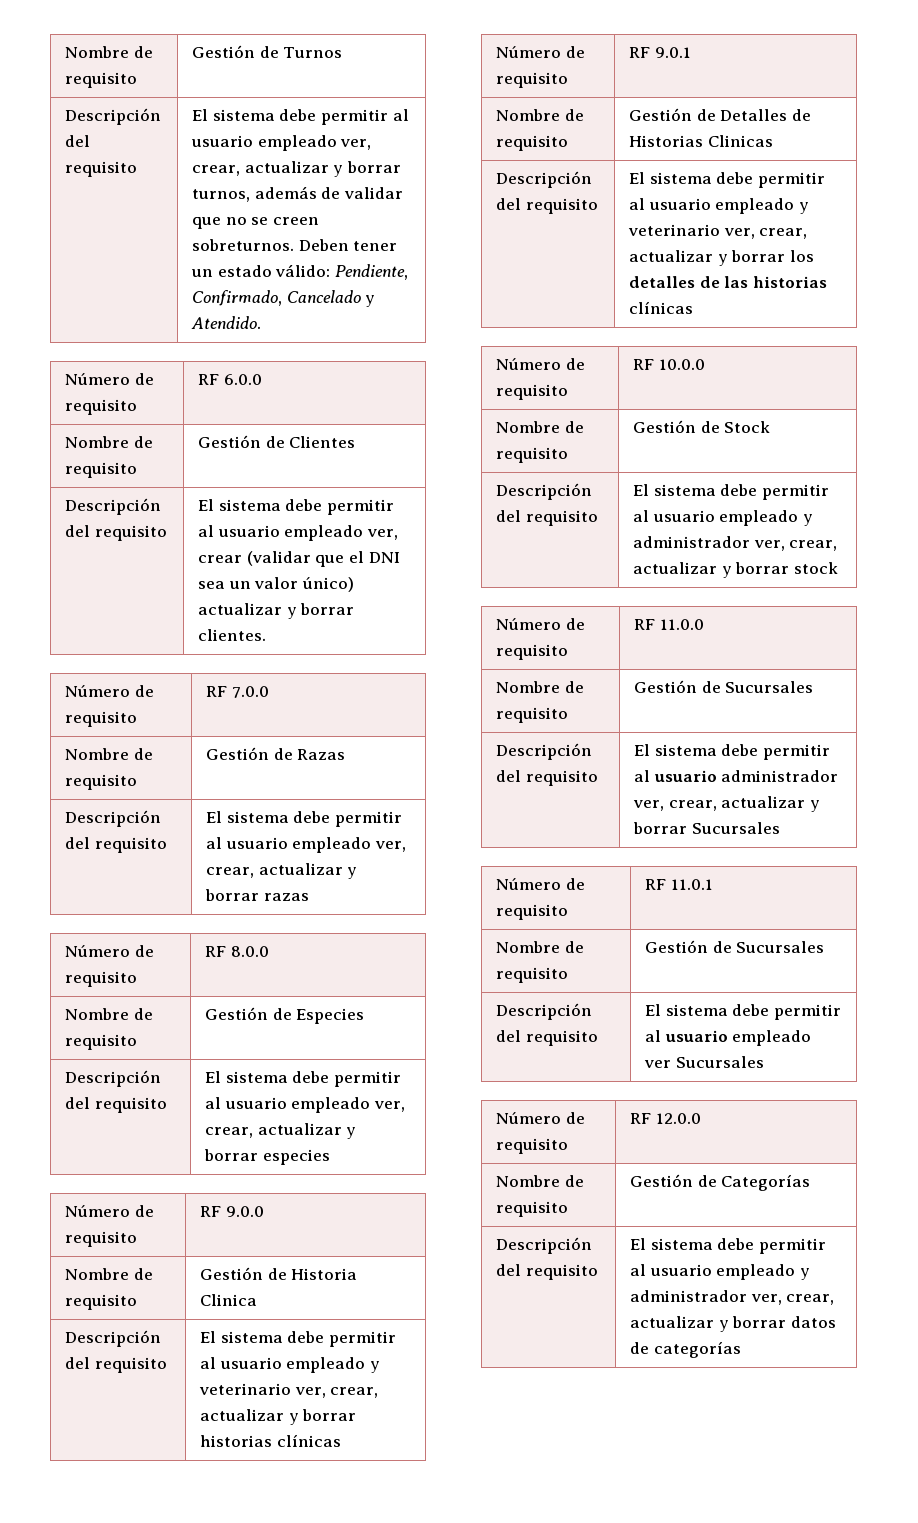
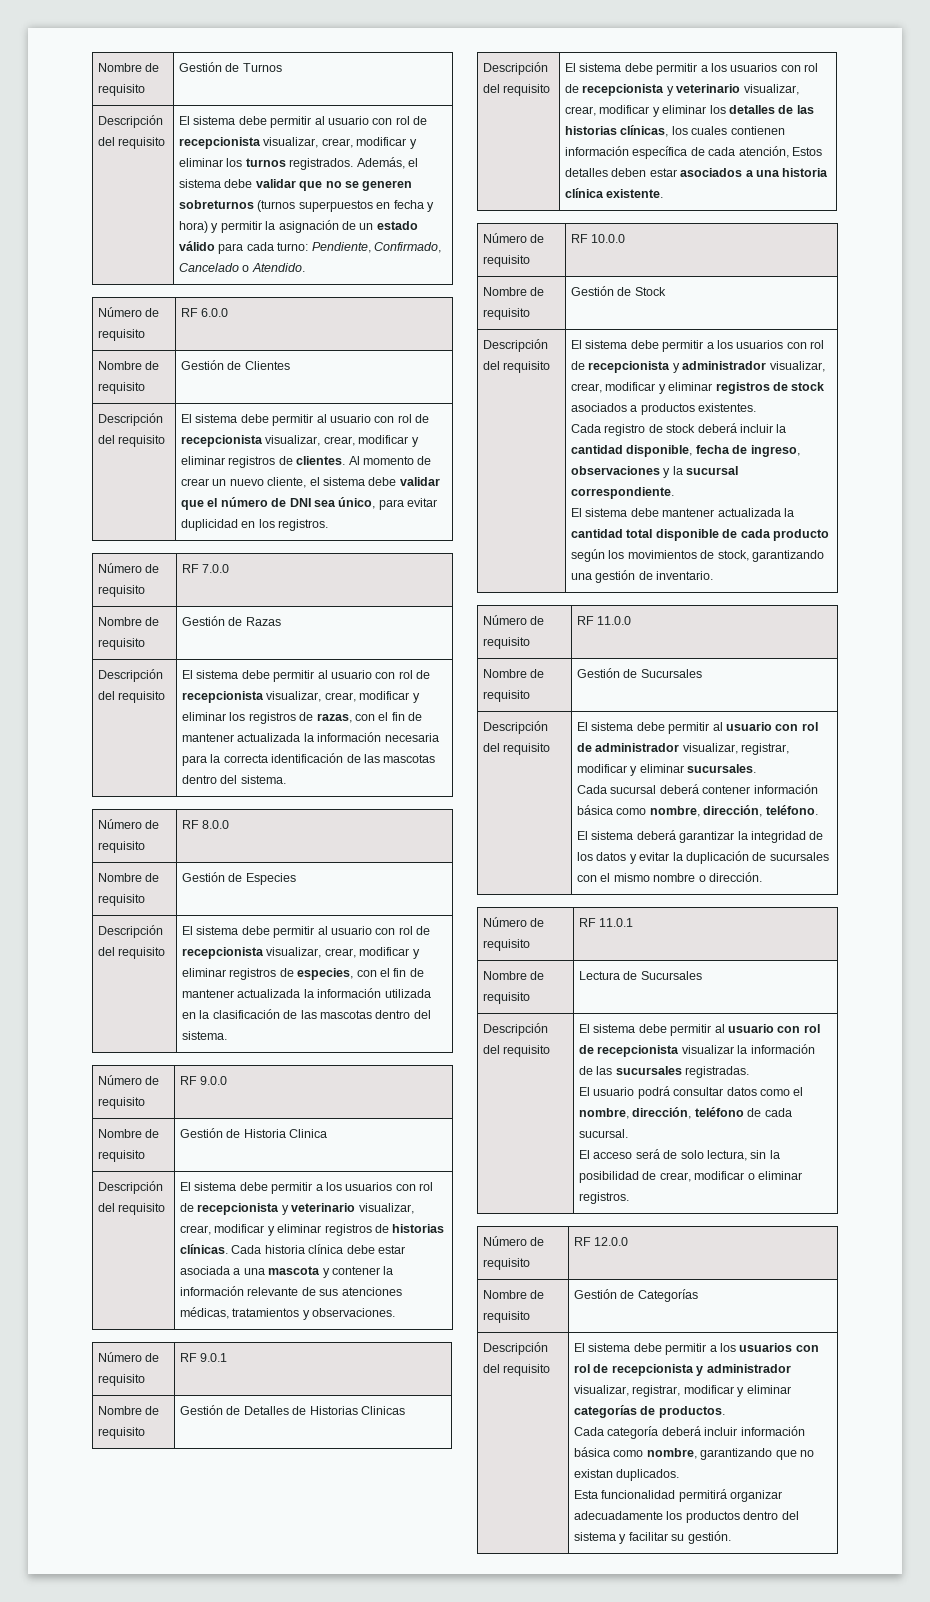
[257,135,372,151] [192,161,401,177] [192,186,403,202] [192,217,319,229] [192,239,398,251] [191,264,331,277] empleado ver, crear, actualizar y borrar turnos, además de validar que no se creen sobreturnos. Deben tener un estado válido: -> [372,116,428,125] [179,137,417,149] [179,157,418,170] [179,179,413,191] [179,200,434,212] [179,220,418,233] [179,241,309,254] con rol de recepcionista visualizar, crear, modificar y eliminar los turnos registrados. Además, el sistema debe validar que no se generen sobreturnos (turnos superpuestos en fecha y hora) y permitir la asignación de un estado válido para cada turno:
[365,295,376,307] y -> [242,265,250,272] o
[284,525,398,541] [198,551,400,567] [198,577,354,592] [198,603,355,619] [198,629,267,641] empleado ver, crear (validar que el DNI sea un valor único) actualizar y borrar clientes. -> [374,414,430,423] [181,435,419,447] [181,456,432,468] [181,477,440,488] [181,497,438,510] [181,519,329,531] con rol de recepcionista visualizar, crear, modificar y eliminar registros de clientes. Al momento de crear un nuevo cliente, el sistema debe validar que el número de DNI sea único, para evitar duplicidad en los registros.
[292,837,406,853] [206,863,358,879] [205,889,309,901] empleado ver, crear, actualizar y borrar razas -> [375,670,431,679] [182,691,420,703] [182,712,423,724] [182,732,439,742] [182,753,436,766] [182,775,286,784] con rol de recepcionista visualizar, crear, modificar y eliminar los registros de razas, con el fin de mantener actualizada la información necesaria para la correcta identificación de las mascotas dentro del sistema.
[291,1097,405,1113] [205,1123,357,1139] [204,1149,330,1165] empleado ver, crear, actualizar y borrar especies -> [375,926,431,935] [182,947,420,959] [182,968,424,980] [182,988,431,998] [182,1009,431,1019] [182,1031,228,1040] con rol de recepcionista visualizar, crear, modificar y eliminar registros de especies, con el fin de mantener actualizada la información utilizada en la clasificación de las mascotas dentro del sistema.
[200,1357,380,1373] [199,1383,379,1398] [200,1409,357,1425] [200,1434,341,1447] al usuario empleado y veterinario ver, crear, actualizar y borrar historias clínicas -> [315,1182,434,1191] [180,1203,414,1215] [180,1224,445,1236] [180,1244,405,1254] [180,1266,394,1278] [180,1286,402,1296] [180,1307,396,1320] a los usuarios con rol de recepcionista y veterinario visualizar, crear, modificar y eliminar registros de historias clínicas. Cada historia clínica debe estar asociada a una mascota y contener la información relevante de sus atenciones médicas, tratamientos y observaciones.
[629,198,809,214] [628,224,808,239] [629,250,786,266] al usuario empleado y veterinario ver, crear, actualizar y borrar -> [700,63,819,72] [565,84,799,96] [565,105,707,117] a los usuarios con rol de recepcionista y veterinario visualizar, crear, modificar y eliminar
[629,301,694,314] clínicas -> [620,125,785,137] [565,146,822,159] [565,168,829,177] [565,188,664,198] clínicas, los cuales contienen información específica de cada atención, Estos detalles deben estar asociados a una historia clínica existente.
[633,510,813,526] [633,536,838,551] [633,562,838,578] al usuario empleado y administrador ver, crear, actualizar y borrar stock -> [706,340,825,349] [571,361,825,373] [571,382,825,394] [571,403,757,415] [571,423,787,436] [571,445,800,457] [571,466,739,478] [571,487,675,499] [571,508,794,517] [571,529,829,541] [571,549,824,562] [571,570,714,583] a los usuarios con rol de recepcionista y administrador visualizar, crear, modificar y eliminar registros de stock asociados a productos existentes. // Cada registro de stock deberá incluir la cantidad disponible, fecha de ingreso, observaciones y la sucursal correspondiente. // El sistema debe mantener actualizada la cantidad total disponible de cada producto según los movimientos de stock, garantizando una gestión de inventario.
[721,770,839,782] [633,796,820,812] [633,822,780,834] administrador ver, crear, actualizar y borrar Sucursales -> [775,722,818,731] [577,743,790,755] [577,764,757,776] [577,784,818,794] [577,805,818,817] [577,830,824,843] [577,851,829,864] [577,872,762,882] con rol de administrador visualizar, registrar, modificar y eliminar sucursales. // Cada sucursal deberá contener información básica como nombre, dirección, teléfono. // El sistema deberá garantizar la integridad de los datos y evitar la duplicación de sucursales con el mismo nombre o dirección.
[645,940,709,953] Gestión -> [579,971,621,980] Lectura
[732,1030,812,1046] [644,1056,764,1068] empleado ver Sucursales -> [777,1024,820,1033] [579,1044,815,1057] [579,1066,750,1078] [579,1086,804,1099] [579,1107,792,1119] [579,1129,629,1138] [579,1149,780,1161] [579,1171,802,1183] [579,1192,630,1204] con rol de recepcionista visualizar la información de las sucursales registradas. // El usuario podrá consultar datos como el nombre, dirección, teléfono de cada sucursal. // El acceso será de solo lectura, sin la posibilidad de crear, modificar o eliminar registros.
[630,1264,810,1280] [630,1290,835,1305] [630,1316,836,1332] [630,1341,741,1358] al usuario empleado y administrador ver, crear, actualizar y borrar datos de categorías -> [709,1343,819,1352] [574,1364,791,1376] [574,1385,791,1397] [574,1405,725,1418] [574,1426,805,1439] [574,1447,814,1460] [574,1469,680,1481] [574,1489,783,1502] [574,1511,799,1523] [574,1531,731,1544] a los usuarios con rol de recepcionista y administrador visualizar, registrar, modificar y eliminar categorías de productos. // Cada categoría deberá incluir información básica como nombre, garantizando que no existan duplicados. // Esta funcionalidad permitirá organizar adecuadamente los productos dentro del sistema y facilitar su gestión.

